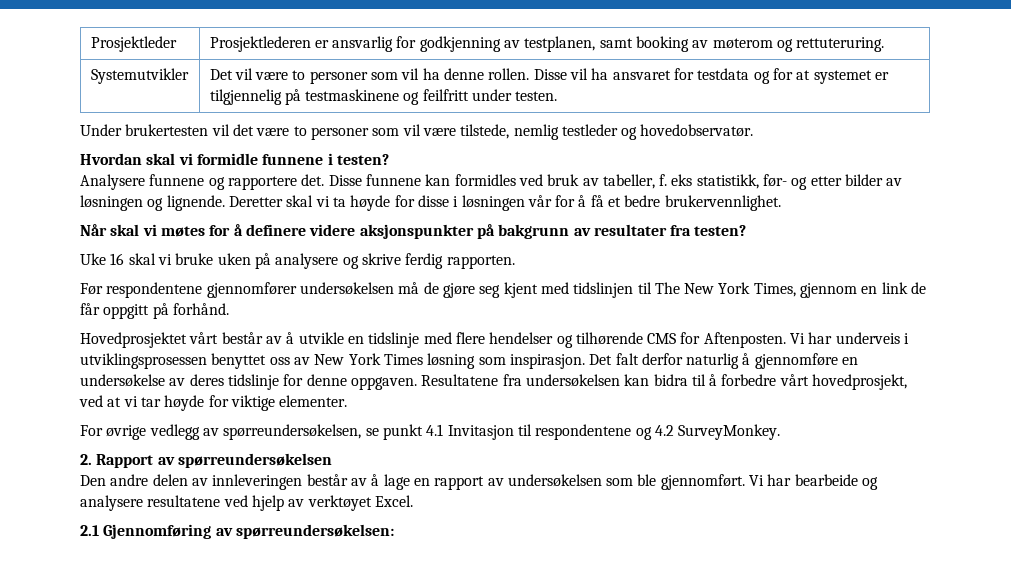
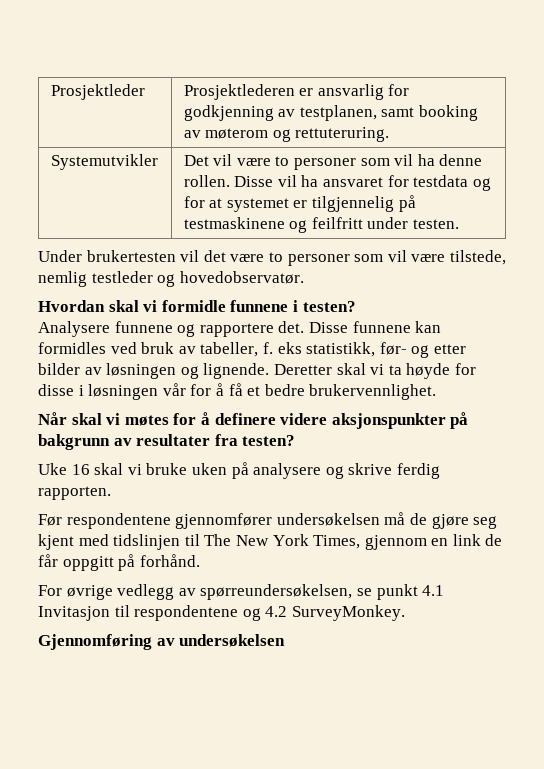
[80,332,910,348] [80,353,859,369] [80,374,908,390] [79,395,348,411] // Hovedprosjektet vårt består av å utvikle en tidslinje med flere hendelser og tilhørende CMS for Aftenposten. Vi har underveis i utviklingsprosessen benyttet oss av New York Times løsning som inspirasjon. Det falt derfor naturlig å gjennomføre en undersøkelse av deres tidslinje for denne oppgaven. Resultatene fra undersøkelsen kan bidra til å forbedre vårt hovedprosjekt, ved at vi tar høyde for viktige elementer. -> (200, 560) none
[80,453,332,468] [80,474,879,490] [80,495,413,511] [80,524,394,539] 2. Rapport av spørreundersøkelsen // Den andre delen av innleveringen består av å lage en rapport av undersøkelsen som ble gjennomført. Vi har bearbeide og analysere resultatene ved hjelp av verktøyet Excel. // 2.1 Gjennomføring av spørreundersøkelsen: -> [38,634,286,650] Gjennomføring av undersøkelsen

